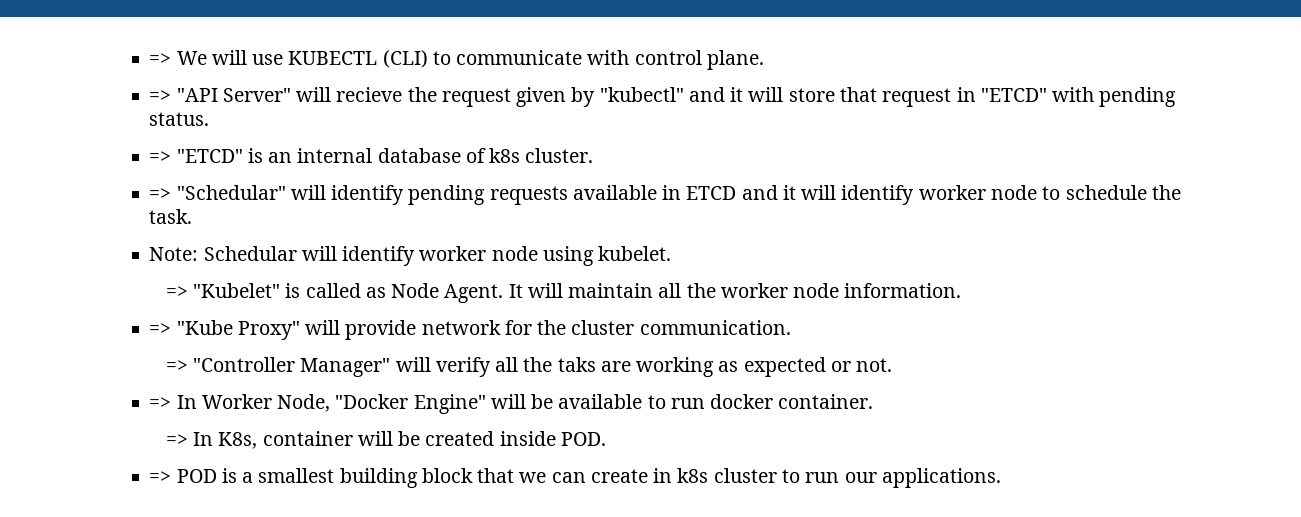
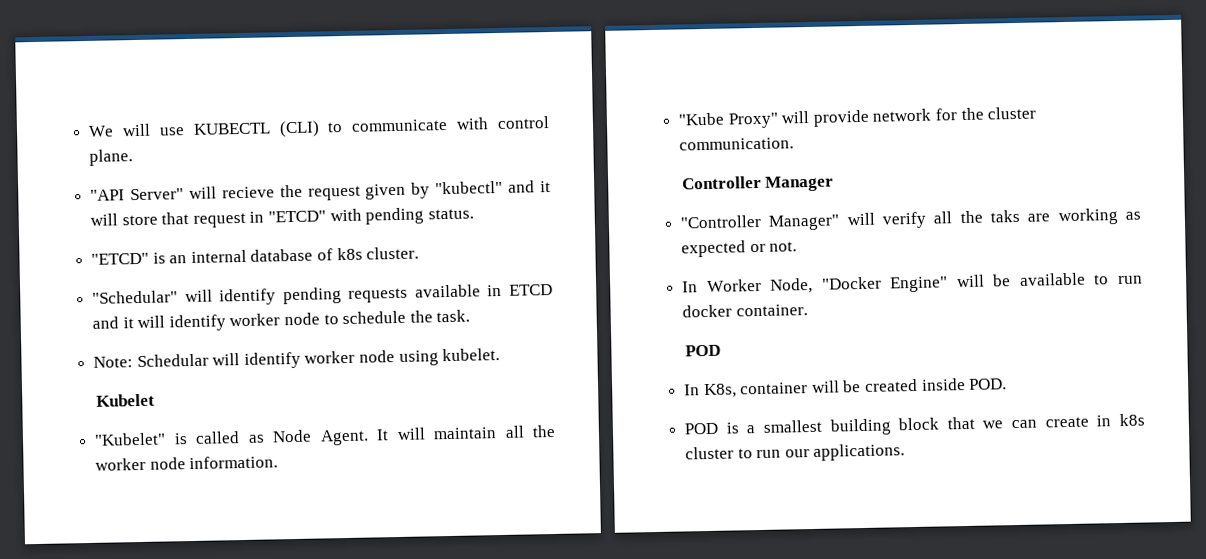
[149,53,172,65] => -> (88, 131) none
[149,90,172,102] => -> (134, 157) none
[149,151,172,163] => -> (474, 214) none
[149,188,172,200] => -> (420, 253) none
[165,286,188,298] => -> [95,393,155,407] Kubelet //
[149,323,172,335] => -> (279, 462) none
[165,360,188,372] => -> [681,175,835,192] Controller Manager //
[149,397,172,409] => -> (798, 246) none
[165,434,188,446] => -> [684,344,721,357] POD //
[149,471,172,483] => -> (1008, 384) none

